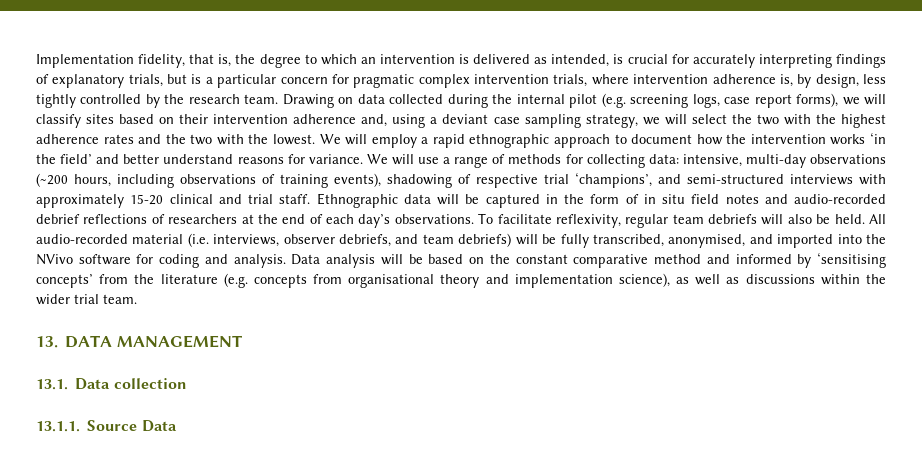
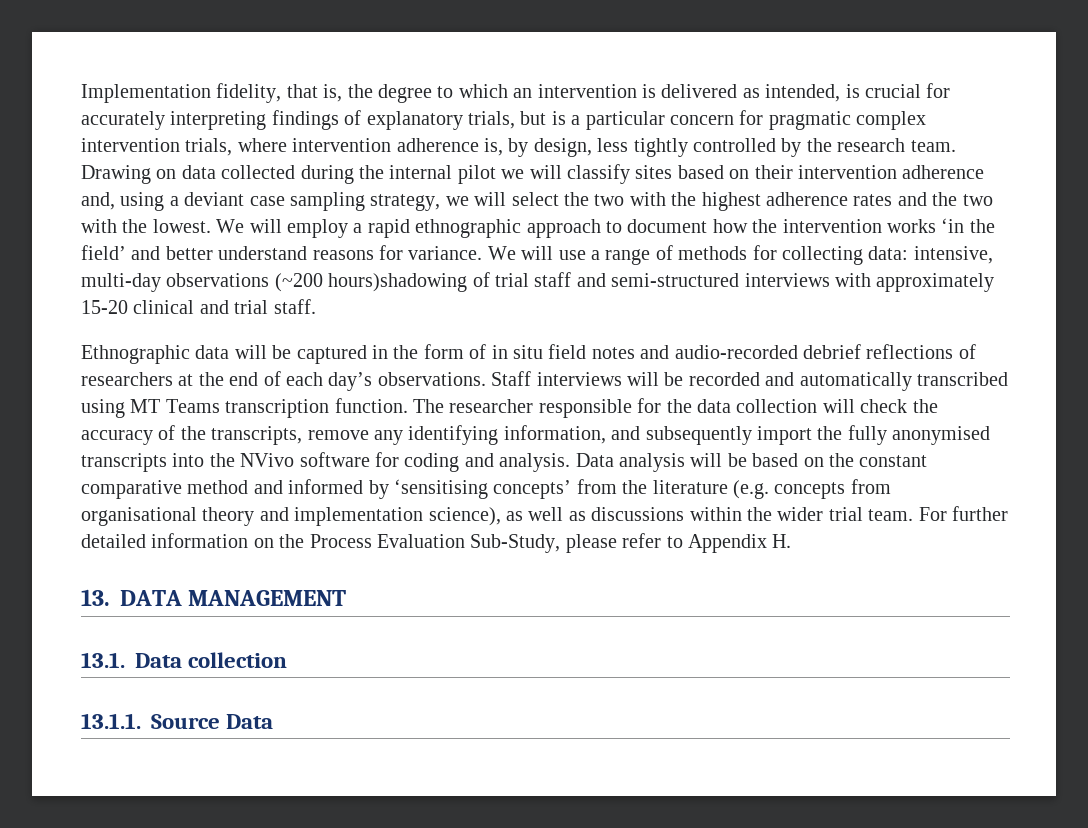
[601,93,839,108] (e.g. screening logs, case report forms), -> (496, 174) none
[74,172,652,188] hours, including observations of training events), shadowing of respective trial ‘champions’, -> [328,272,572,292] hours)shadowing of trial staff
(311, 199) none -> (316, 306) //
[478,213,887,228] [36,233,834,248] To facilitate reflexivity, regular team debriefs will also be held. All audio-recorded material (i.e. interviews, observer debriefs, and team debriefs) will be fully transcribed, anonymised, and imported -> [491,371,1008,391] [81,398,938,418] [81,425,991,445] [81,453,167,472] Staff interviews will be recorded and automatically transcribed using MT Teams transcription function. The researcher responsible for the data collection will check the accuracy of the transcripts, remove any identifying information, and subsequently import the fully anonymised transcripts
(137, 299) none -> [918,506,1008,521] [81,533,792,553] For further detailed information on the Process Evaluation Sub-Study, please refer to Appendix H.

